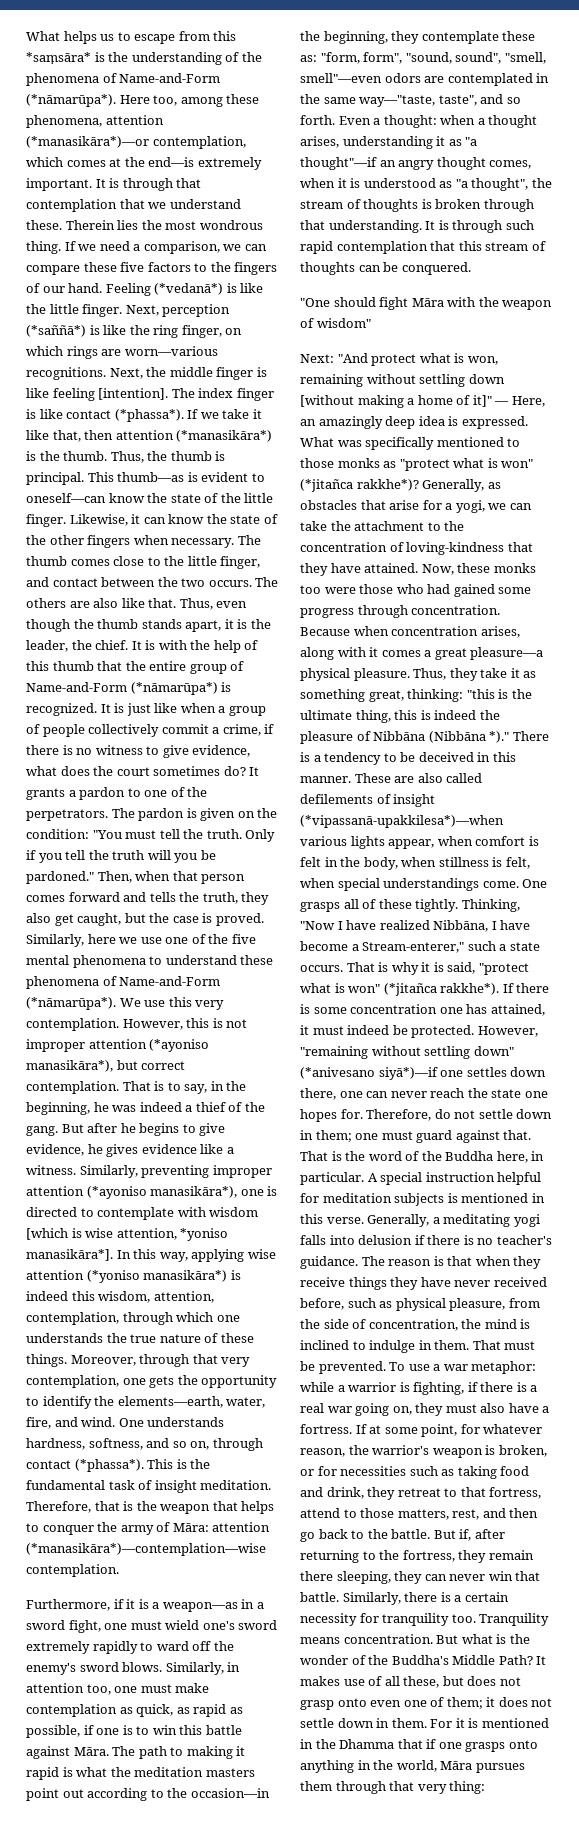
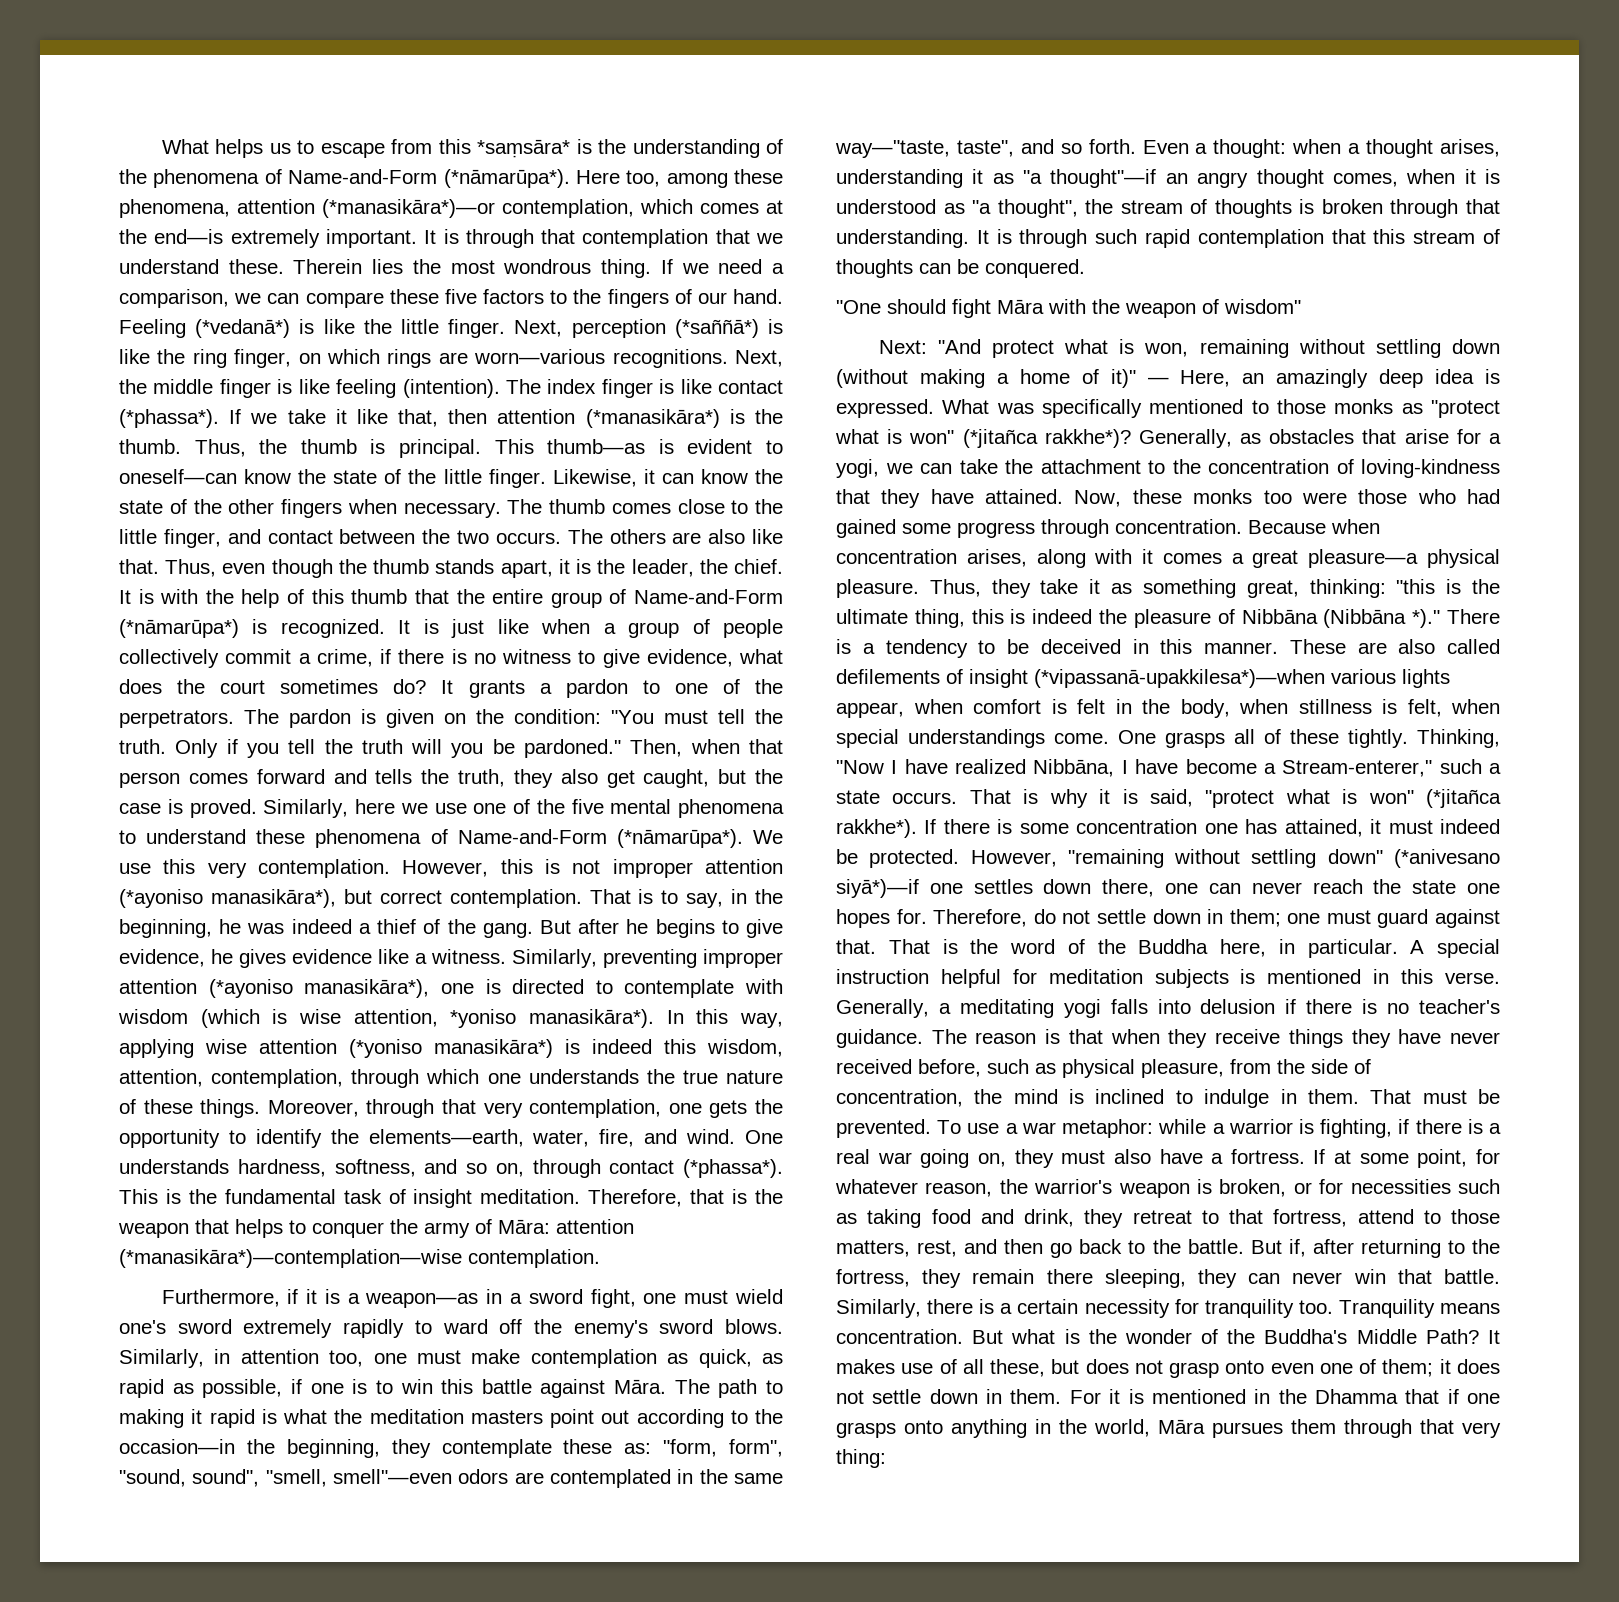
[98,388,169,400] [intention]. -> [402,379,500,398] (intention).
[26,1228,68,1240] [which -> [200,1009,260,1028] (which
[26,1249,113,1261] manasikāra*]. -> [529,1009,654,1028] manasikāra*).
[300,395,354,407] [without -> [836,369,908,388] (without
[472,395,492,407] it]" -> [1110,369,1136,388] it)"

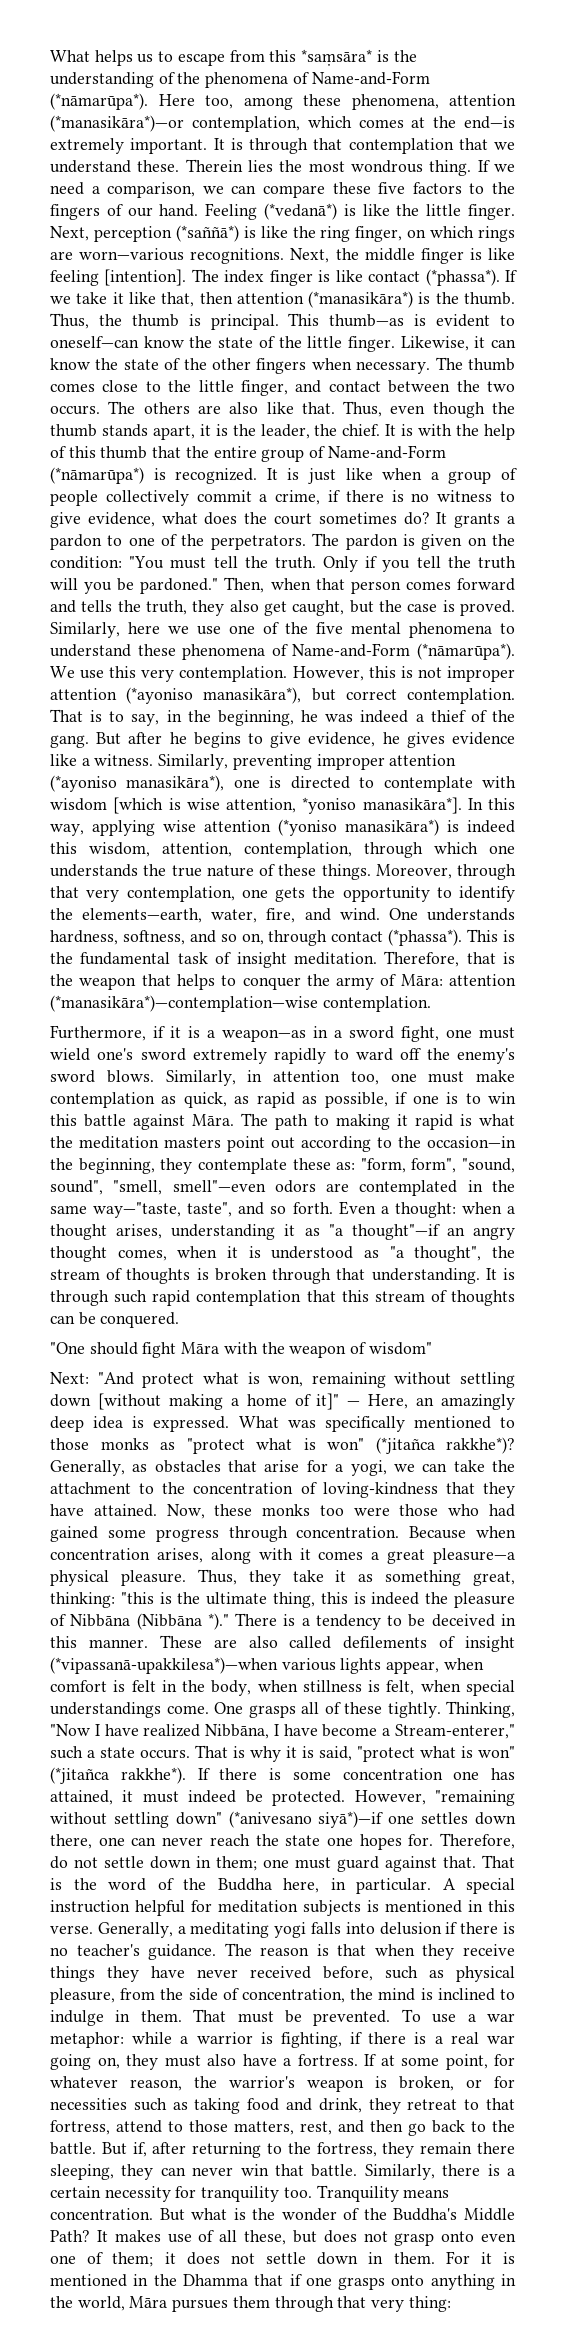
[402,379,500,398] (intention). -> [104,269,187,286] [intention].
[200,1009,260,1028] (which -> [113,797,164,814] [which
[529,1009,654,1028] manasikāra*). -> [362,797,462,814] manasikāra*].
[836,369,908,388] (without -> [97,1393,161,1410] [without
[1110,369,1136,388] it)" -> [316,1393,340,1410] it]"

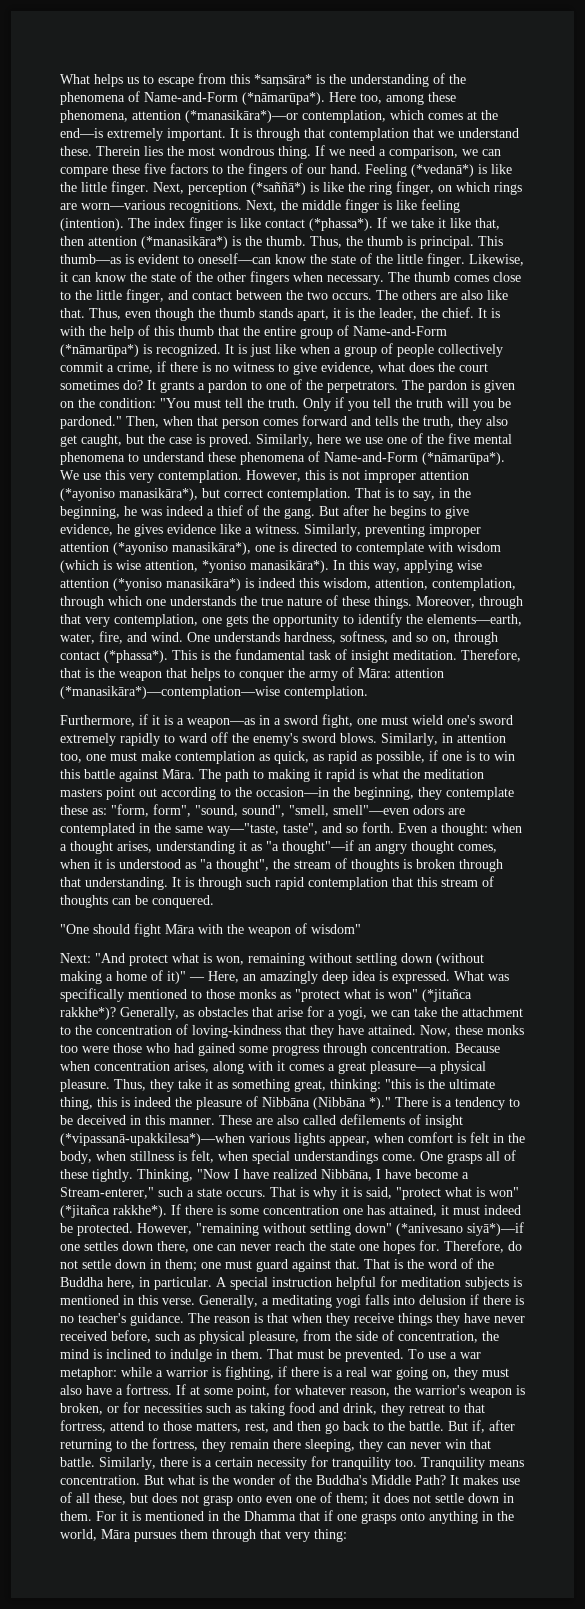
[104,269,187,286] [intention]. -> [60,218,124,231] (intention).
[113,797,164,814] [which -> [60,560,99,573] (which
[362,797,462,814] manasikāra*]. -> [250,560,329,573] manasikāra*).
[97,1393,161,1410] [without -> [436,953,484,966] (without
[316,1393,340,1410] it]" -> [167,971,186,984] it)"

